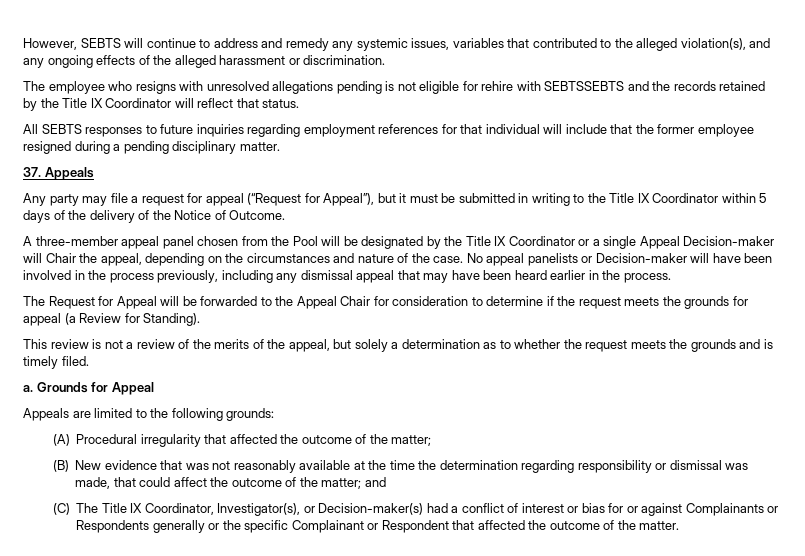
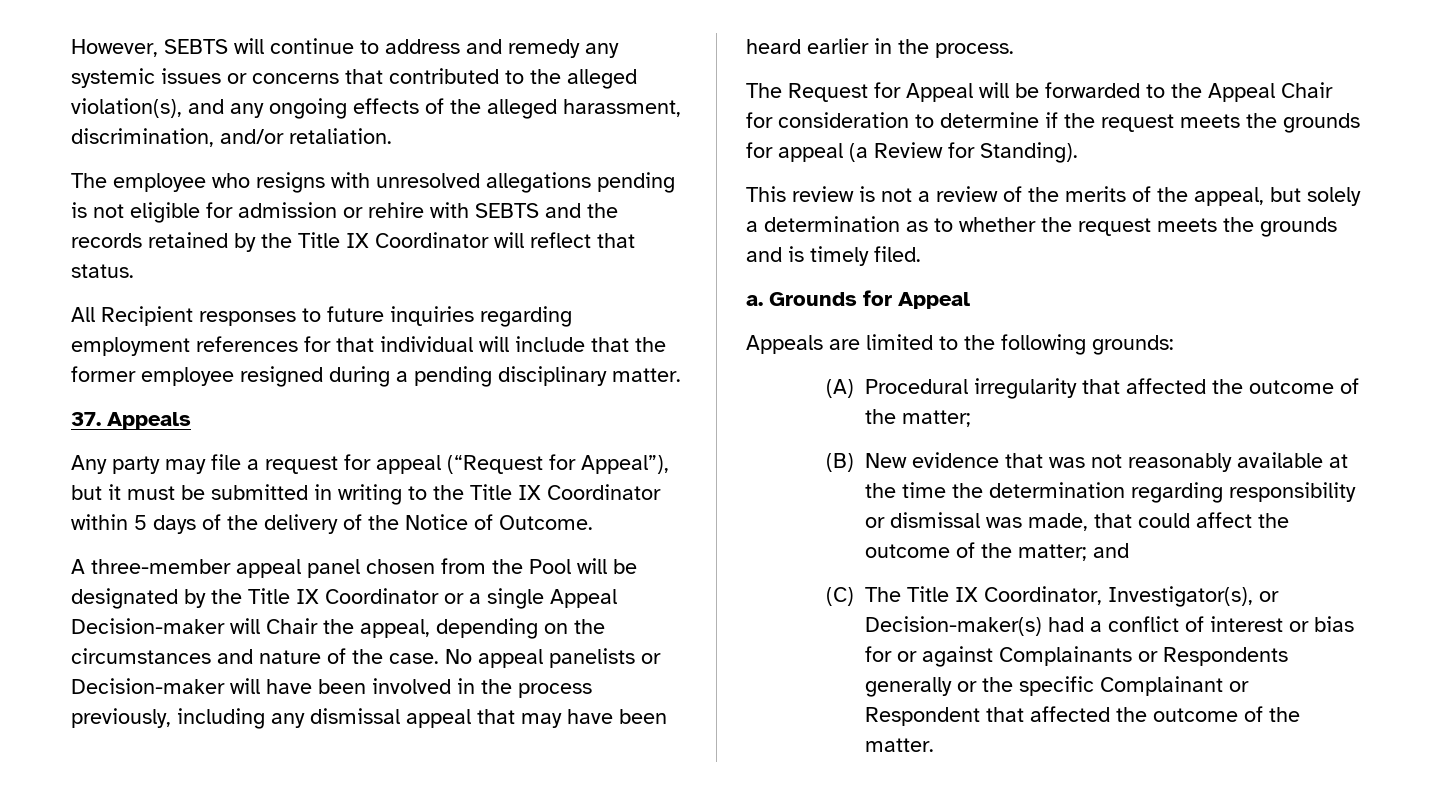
[411,38,504,50] issues, variables -> [161,68,339,84] issues or concerns
[219,55,386,65] harassment or discrimination. -> [563,99,681,117] [71,128,392,147] harassment, discrimination, and/or retaliation.
(478, 86) none -> [238,202,363,218] admission or
[544,81,625,91] SEBTSSEBTS -> [475,203,539,218] SEBTS
[41,124,82,134] SEBTS -> [101,306,193,326] Recipient

